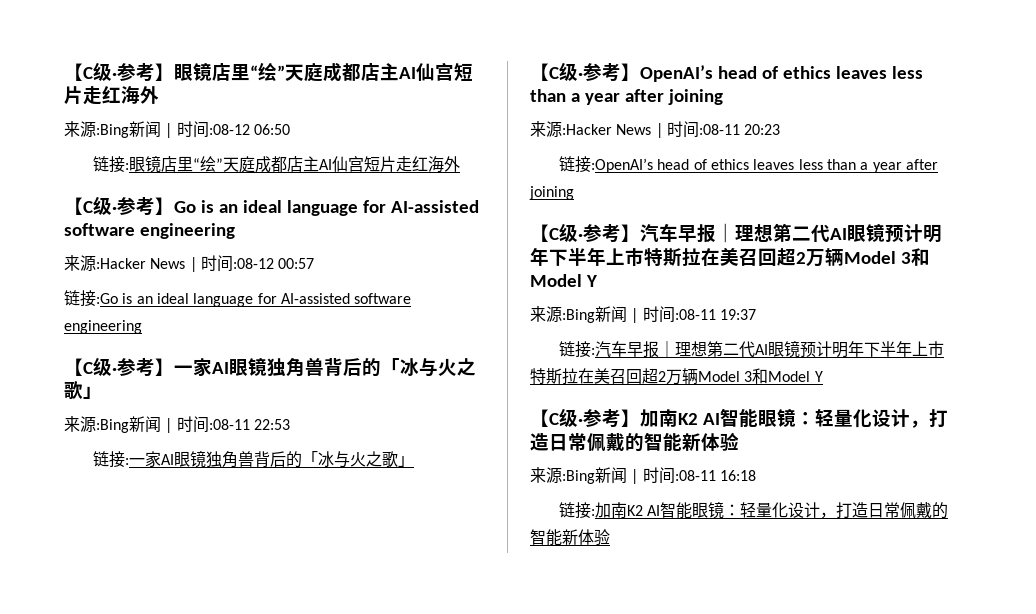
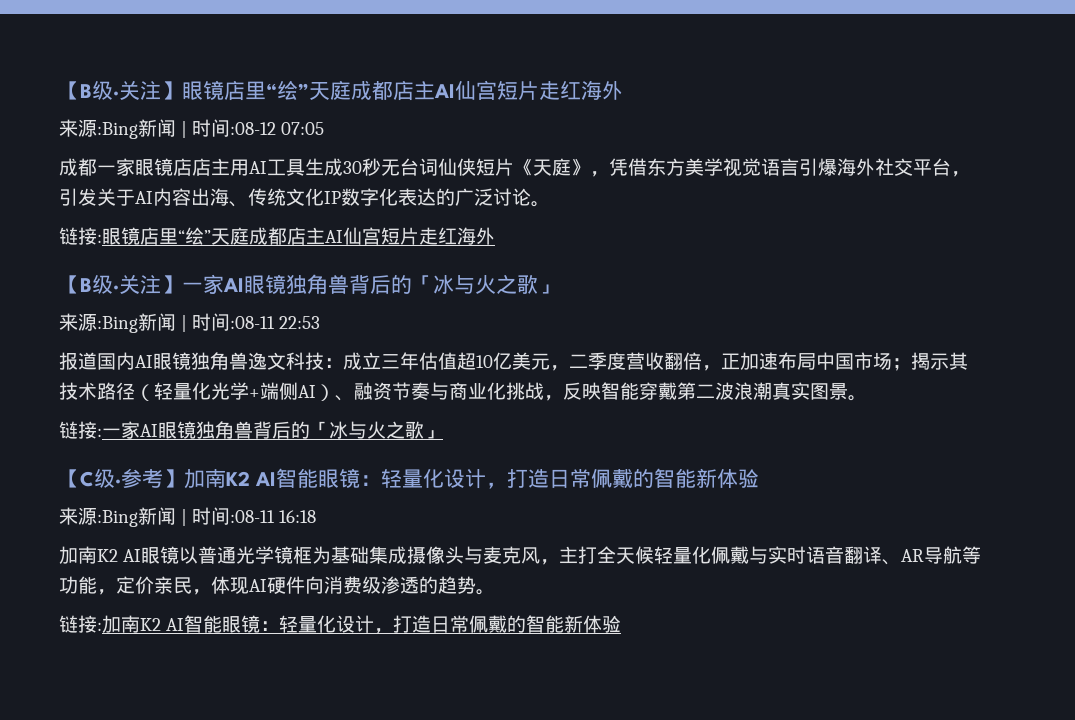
[64,62,155,81] 【C级·参考 -> [59,80,161,100] 【B级·关注
[253,124,290,135] 06:50 -> [281,122,325,135] [59,158,970,177] [59,188,550,207] 07:05 // 成都一家眼镜店店主用AI工具生成30秒无台词仙侠短片《天庭》，凭借东方美学视觉语言引爆海外社交平台，引发关于AI内容出海、传统文化IP数字化表达的广泛讨论。
[83,196,479,216] [64,223,235,239] [64,255,315,272] [64,290,412,307] [64,320,142,334] [64,357,155,376] C级·参考】Go is an ideal language for AI-assisted software engineering // 来源:Hacker News | 时间:08-12 00:57 // 链接:Go is an ideal language for AI-assisted software engineering // 【C级·参考 -> [80,274,161,294] B级·关注
(290, 424) none -> [59,352,968,371] [59,382,867,401] // 报道国内AI眼镜独角兽逸文科技：成立三年估值超10亿美元，二季度营收翻倍，正加速布局中国市场；揭示其技术路径（轻量化光学+端侧AI）、融资节奏与商业化挑战，反映智能穿戴第二波浪潮真实图景。
[530,62,923,82] [530,89,723,105] [530,121,781,138] [558,156,938,173] [529,186,574,200] [530,223,942,243] [530,247,930,267] [530,274,598,287] [530,306,756,323] [558,340,944,358] [530,368,823,385] // 【C级·参考】OpenAI’s head of ethics leaves less than a year after joining // 来源:Hacker News | 时间:08-11 20:23 // 链接:OpenAI’s head of ethics leaves less than a year after joining // 【C级·参考】汽车早报｜理想第二代AI眼镜预计明年下半年上市特斯拉在美召回超2万辆Model 3和Model Y // 来源:Bing新闻 | 时间:08-11 19:37 // 链接:汽车早报｜理想第二代AI眼镜预计明年下半年上市特斯拉在美召回超2万辆Model 3和Model Y -> (443, 434) none
(756, 475) none -> [59,546,982,565] [59,576,495,595] // 加南K2 AI眼镜以普通光学镜框为基础集成摄像头与麦克风，主打全天候轻量化佩戴与实时语音翻译、AR导航等功能，定价亲民，体现AI硬件向消费级渗透的趋势。

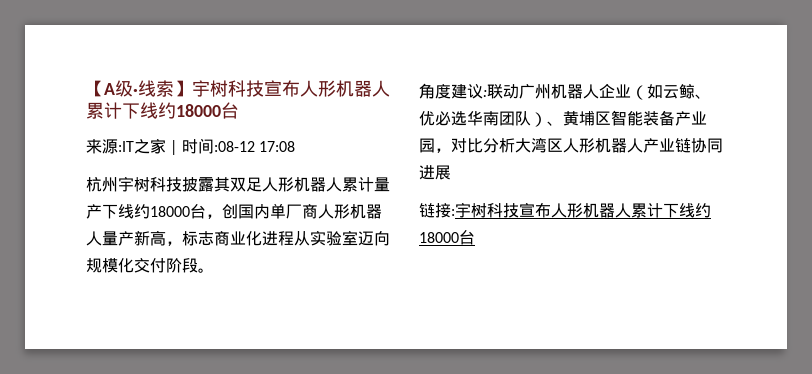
[59,80,623,101] [59,119,176,139] 【B级·关注】眼镜店里“绘”天庭成都店主AI仙宫短片走红海外 // 来源:Bing新闻 -> [86,80,390,97] [86,102,239,119] [86,138,166,154] 【A级·线索】宇树科技宣布人形机器人累计下线约18000台 // 来源:IT之家
[281,122,325,135] [59,158,970,177] [59,188,550,207] [59,227,495,245] [59,274,559,294] [59,313,321,333] [59,352,968,371] [59,382,867,401] [59,421,443,439] [59,468,759,489] [59,507,317,527] [59,546,982,565] [59,576,495,595] [59,615,622,634] 07:05 // 成都一家眼镜店店主用AI工具生成30秒无台词仙侠短片《天庭》，凭借东方美学视觉语言引爆海外社交平台，引发关于AI内容出海、传统文化IP数字化表达的广泛讨论。 // 链接:眼镜店里“绘”天庭成都店主AI仙宫短片走红海外 // 【B级·关注】一家AI眼镜独角兽背后的「冰与火之歌」 // 来源:Bing新闻 | 时间:08-11 22:53 // 报道国内AI眼镜独角兽逸文科技：成立三年估值超10亿美元，二季度营收翻倍，正加速布局中国市场；揭示其技术路径（轻量化光学+端侧AI）、融资节奏与商业化挑战，反映智能穿戴第二波浪潮真实图景。 // 链接:一家AI眼镜独角兽背后的「冰与火之歌」 // 【C级·参考】加南K2 AI智能眼镜：轻量化设计，打造日常佩戴的智能新体验 // 来源:Bing新闻 | 时间:08-11 16:18 // 加南K2 AI眼镜以普通光学镜框为基础集成摄像头与麦克风，主打全天候轻量化佩戴与实时语音翻译、AR导航等功能，定价亲民，体现AI硬件向消费级渗透的趋势。 // 链接:加南K2 AI智能眼镜：轻量化设计，打造日常佩戴的智能新体验 -> [258,141,295,152] [86,176,390,192] [86,203,382,219] [86,230,390,246] [86,258,214,273] [419,83,711,100] [419,110,707,127] [419,138,723,153] [419,165,451,180] [419,202,711,218] [419,230,475,245] 17:08 // 杭州宇树科技披露其双足人形机器人累计量产下线约18000台，创国内单厂商人形机器人量产新高，标志商业化进程从实验室迈向规模化交付阶段。 // 角度建议:联动广州机器人企业（如云鲸、优必选华南团队）、黄埔区智能装备产业园，对比分析大湾区人形机器人产业链协同进展 // 链接:宇树科技宣布人形机器人累计下线约18000台

